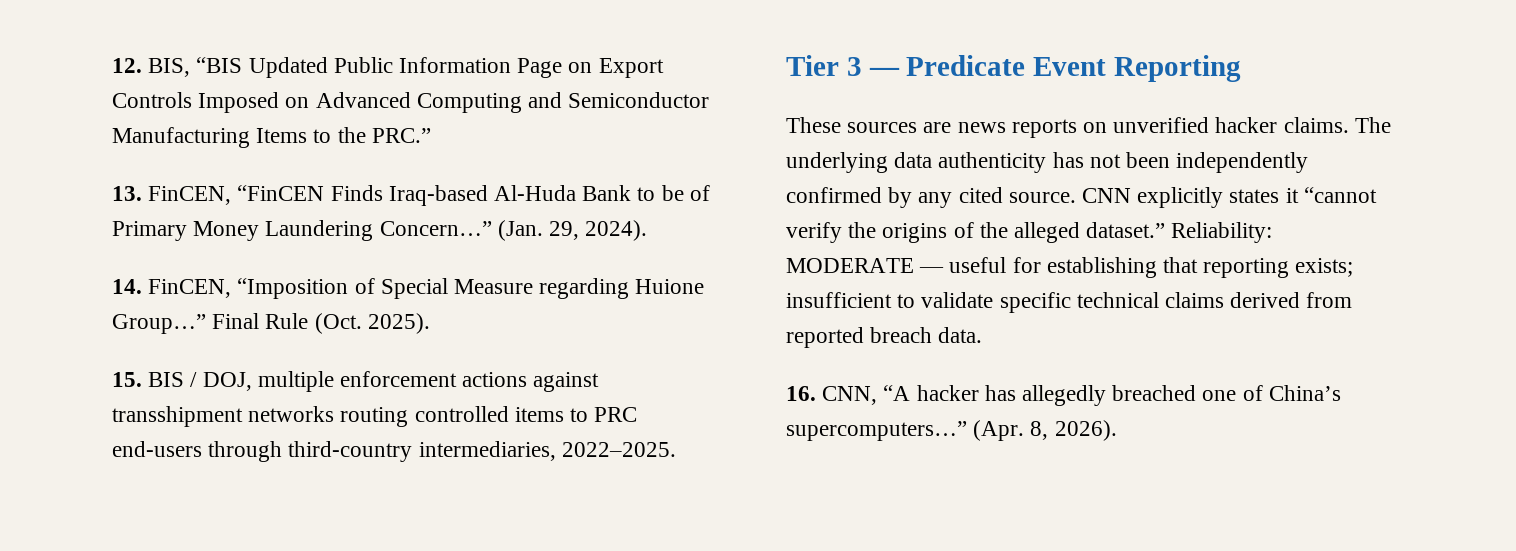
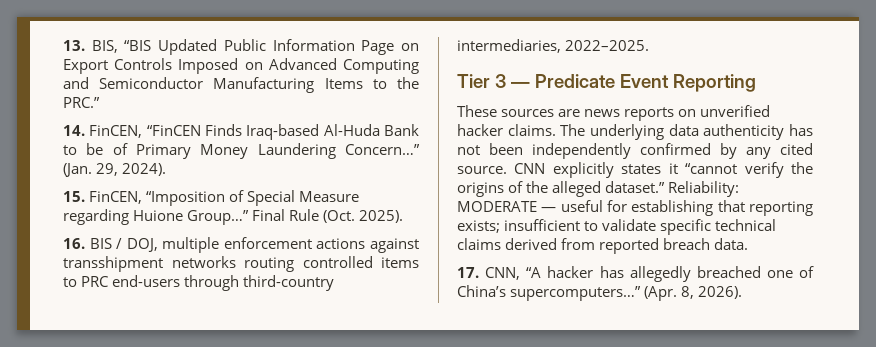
[112,58,142,73] 12. -> [63,40,85,51] 13.
[112,186,142,201] 13. -> [63,125,85,136] 14.
[112,279,142,294] 14. -> [63,191,85,202] 15.
[112,372,142,387] 15. -> [63,238,85,249] 16.
[786,386,816,401] 16. -> [457,267,479,278] 17.

